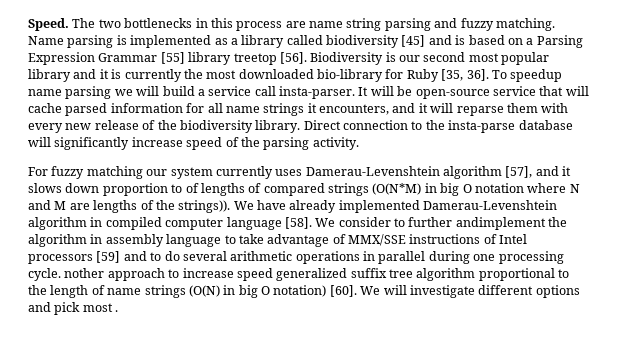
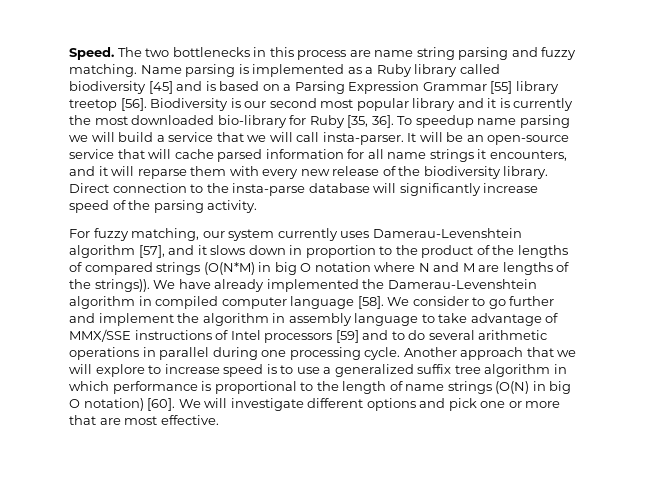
(238, 41) none -> [376,64,412,77] Ruby
(252, 91) none -> [216,132,293,142] that we will
(413, 91) none -> [466,135,484,142] an
[86,166,143,179] matching -> [131,228,200,241] matching,
(100, 188) none -> [289,245,303,255] in
[185,183,199,193] of -> [395,245,515,258] the product of the
(420, 206) none -> [362,279,385,289] the
[408,217,546,230] further andimplement -> [488,296,555,309] [69,313,174,326] go further and implement
[64,268,476,281] nother approach to increase speed generalized suffix tree algorithm -> [403,347,577,360] [69,364,567,377] [69,381,212,394] Another approach that we will explore to increase speed is to use a generalized suffix tree algorithm in which performance is
[82,303,119,312] most . -> [480,401,561,408] [69,415,219,425] one or more that are most effective.

